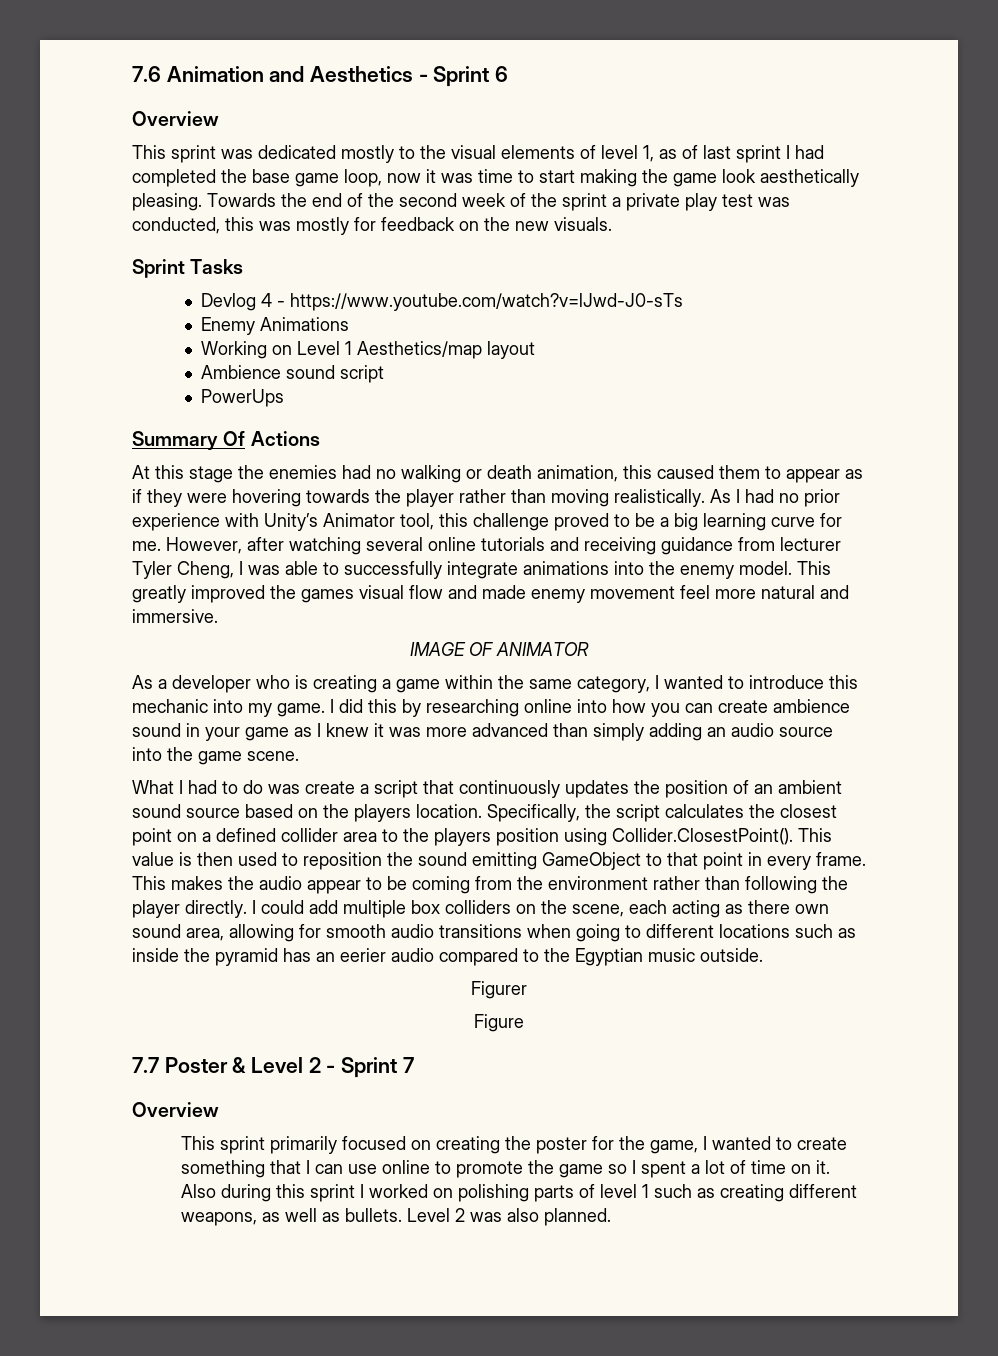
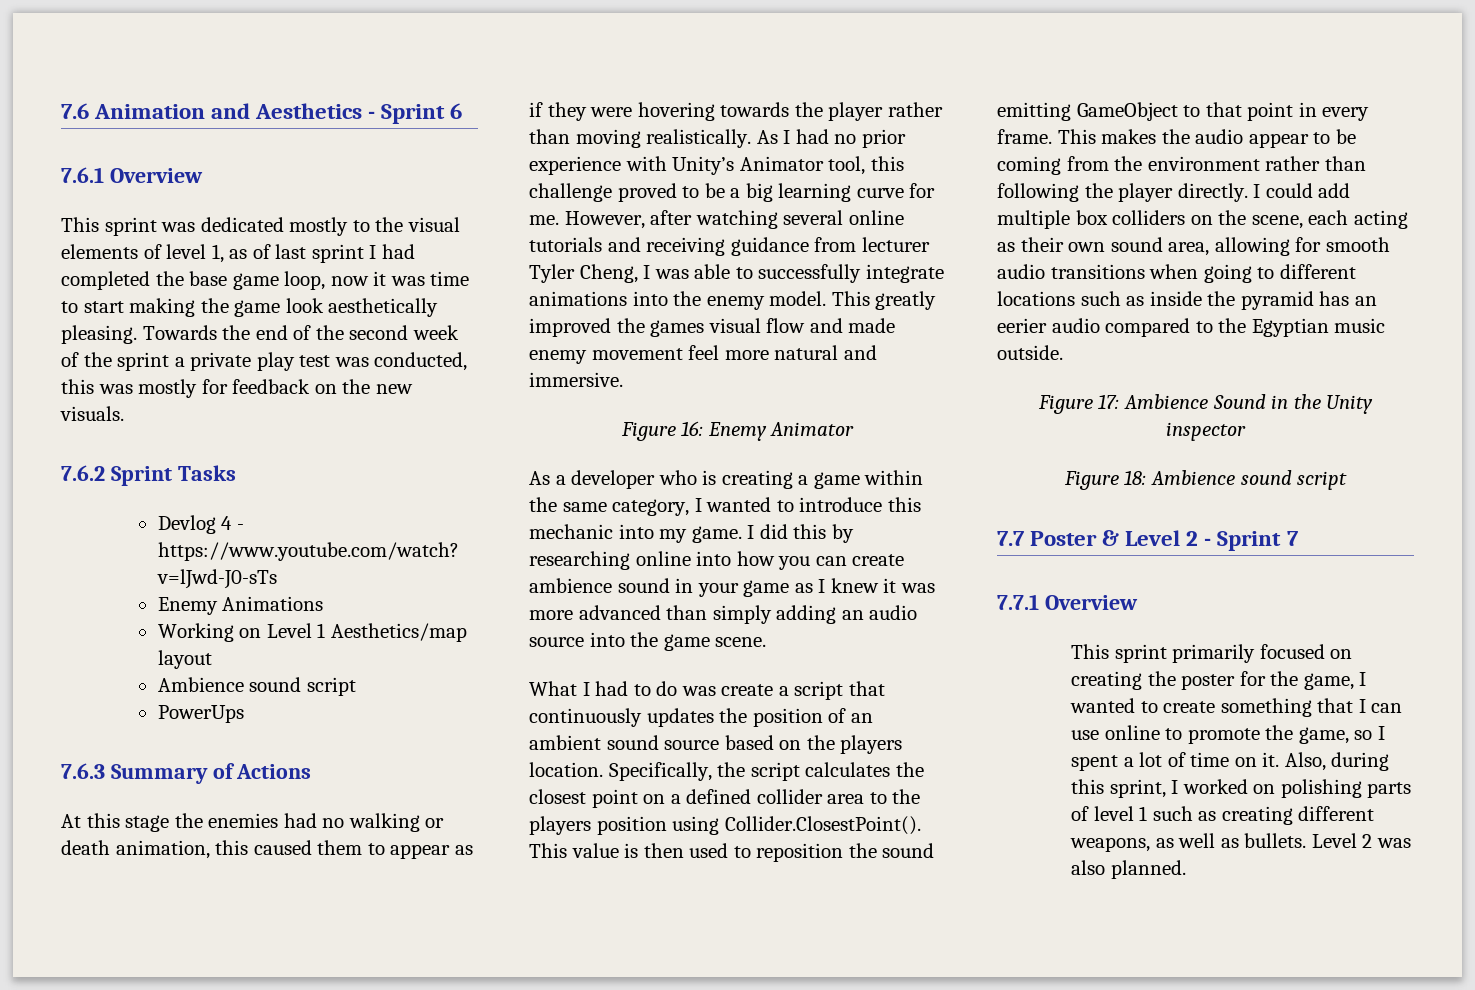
(509, 74) none -> [61,167,104,183] 7.6.1
(612, 224) none -> [61,465,105,481] 7.6.2
[132,431,246,450] Summary Of -> [61,763,235,784] 7.6.3 Summary of
[410,642,589,656] IMAGE OF ANIMATOR -> [620,421,855,441] Figure 16: Enemy Animator
[748,900,790,914] there -> [1020,237,1064,252] their
[471,981,527,999] [474,1014,524,1032] Figurer // Figure -> [1037,394,1374,414] [1166,422,1246,441] [1063,470,1348,490] Figure 17: Ambience Sound in the Unity inspector // Figure 18: Ambience sound script
(414, 1065) none -> [997,594,1039,610] 7.7.1
[559,1164,604,1178] game -> [1298,727,1349,744] game,
[181,1184,217,1198] Also -> [1284,752,1326,771] Also,
[310,1184,356,1202] sprint -> [1109,779,1166,798] sprint,

